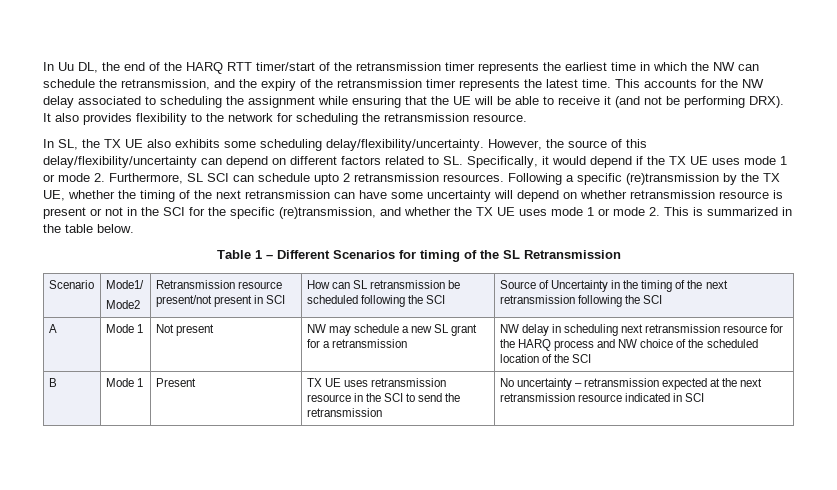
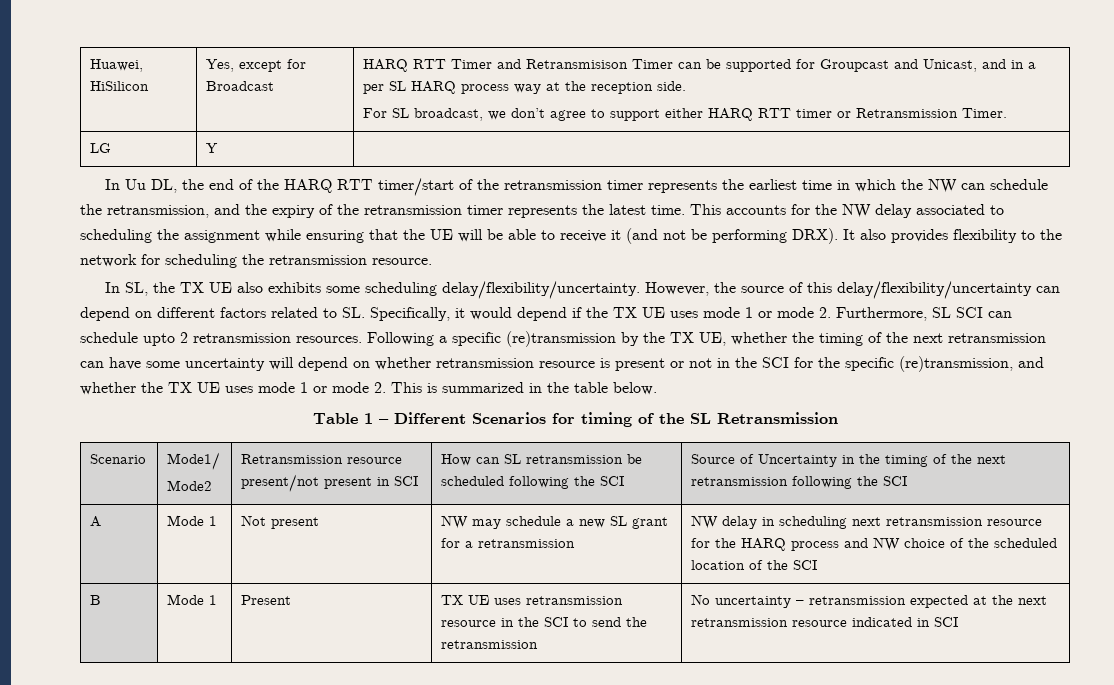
(43, 66) none -> [90,59,144,72] [90,81,150,91] [206,59,307,72] [206,81,275,91] [363,59,1037,72] [363,81,687,94] [363,108,1008,121] [90,143,112,153] [206,143,219,153] Huawei, HiSilicon | Yes, except for Broadcast | HARQ RTT Timer and Retransmisison Timer can be supported for Groupcast and Unicast, and in a per SL HARQ process way at the reception side. // For SL broadcast, we don’t agree to support either HARQ RTT timer or Retransmission Timer. // LG | Y | //

